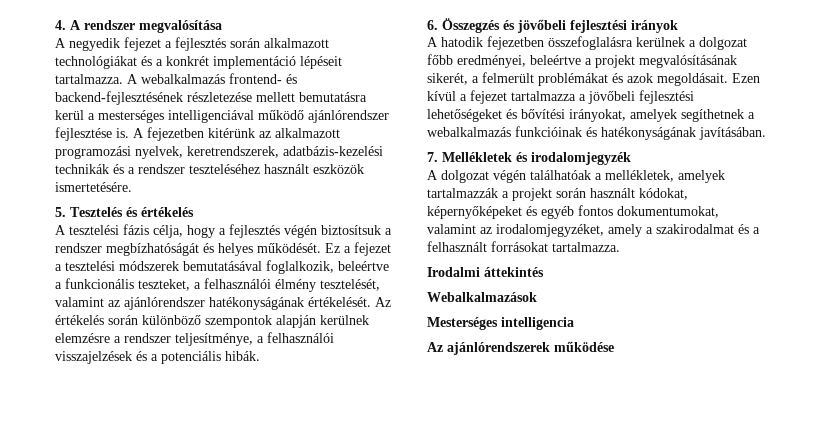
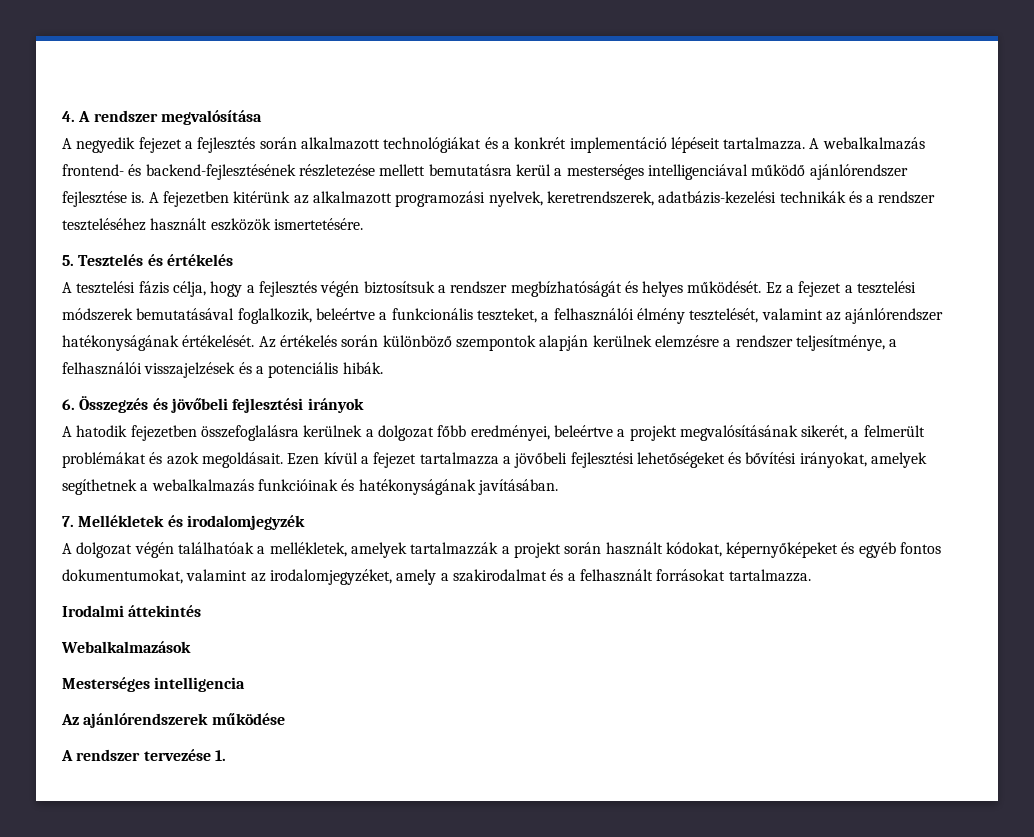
(614, 346) none -> [61,749,226,761] // A rendszer tervezése 1.

